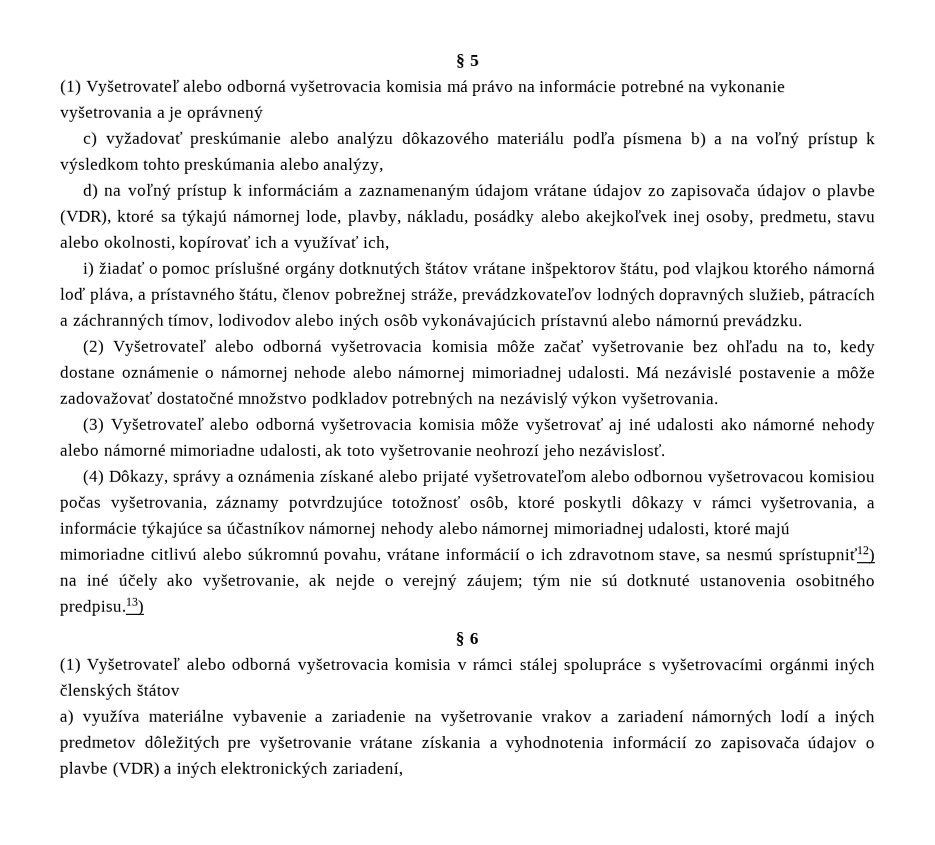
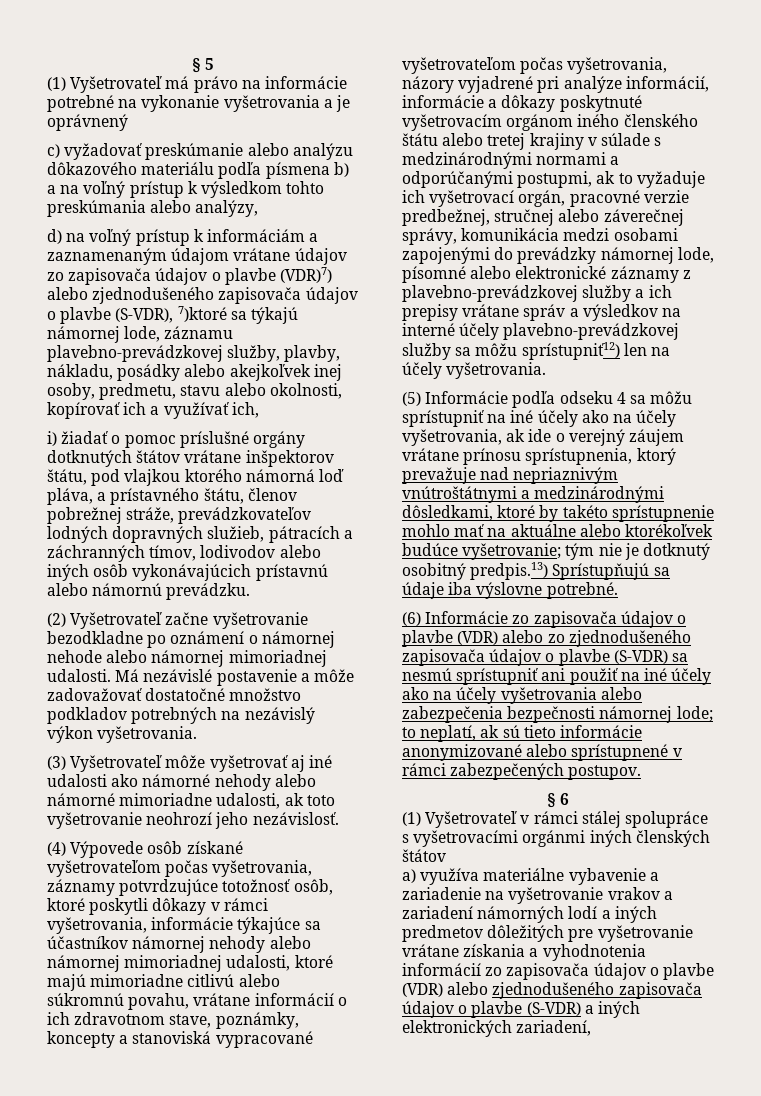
[183,79,443,96] alebo odborná vyšetrovacia komisia -> (163, 84) none
[60,209,156,226] (VDR), ktoré -> [279,267,332,283] [47,287,358,304] [47,306,227,324] (VDR)7) alebo zjednodušeného zapisovača údajov o plavbe (S-VDR), 7)ktoré
(343, 217) none -> [164,326,234,339] [47,345,281,362] záznamu plavebno-prevádzkovej služby,
[215,339,876,357] [60,365,200,378] alebo odborná vyšetrovacia komisia môže začať vyšetrovanie bez ohľadu na to, kedy dostane oznámenie -> [165,612,308,629] [47,631,245,648] začne vyšetrovanie bezodkladne po oznámení
[209,417,476,434] alebo odborná vyšetrovacia komisia -> (163, 763) none
[108,469,875,487] Dôkazy, správy a oznámenia získané alebo prijaté vyšetrovateľom alebo odbornou vyšetrovacou komisiou -> [70,841,243,858] [47,860,161,877] Výpovede osôb získané vyšetrovateľom
[866,500,876,509] a -> (147, 925) none
[705,546,875,565] [59,573,875,591] [59,597,144,616] sa nesmú sprístupniť12) na iné účely ako vyšetrovanie, ak nejde o verejný záujem; tým nie sú dotknuté ustanovenia osobitného predpisu.13) -> [215,1012,299,1029] [47,1031,313,1048] [402,57,668,74] [402,76,709,93] [402,95,642,112] [402,114,698,131] [402,133,662,150] [402,152,620,169] [402,171,705,188] [402,190,689,207] [402,209,684,226] [402,228,678,245] [402,247,714,264] [402,266,691,283] [402,285,672,302] [402,304,681,321] [402,323,680,340] [402,342,670,360] [402,362,547,379] [402,391,693,408] [402,410,677,427] [402,429,684,446] [402,448,676,465] [402,467,619,484] [402,486,665,503] [402,505,714,522] [402,524,713,537] [402,543,710,560] [402,562,670,580] [402,582,618,599] [402,611,686,628] [402,630,691,647] [402,649,688,666] [402,668,712,685] [402,687,642,704] [402,706,713,723] [402,725,642,742] [402,744,682,761] [402,763,642,780] poznámky, koncepty a stanoviská vypracované vyšetrovateľom počas vyšetrovania, názory vyjadrené pri analýze informácií, informácie a dôkazy poskytnuté vyšetrovacím orgánom iného členského štátu alebo tretej krajiny v súlade s medzinárodnými normami a odporúčanými postupmi, ak to vyžaduje ich vyšetrovací orgán, pracovné verzie predbežnej, stručnej alebo záverečnej správy, komunikácia medzi osobami zapojenými do prevádzky námornej lode, písomné alebo elektronické záznamy z plavebno-prevádzkovej služby a ich prepisy vrátane správ a výsledkov na interné účely plavebno-prevádzkovej služby sa môžu sprístupniť12) len na účely vyšetrovania. // (5) Informácie podľa odseku 4 sa môžu sprístupniť na iné účely ako na účely vyšetrovania, ak ide o verejný záujem vrátane prínosu sprístupnenia, ktorý prevažuje nad nepriaznivým vnútroštátnymi a medzinárodnými dôsledkami, ktoré by takéto sprístupnenie mohlo mať na aktuálne alebo ktorékoľvek budúce vyšetrovanie; tým nie je dotknutý osobitný predpis.13) Sprístupňujú sa údaje iba výslovne potrebné. // (6) Informácie zo zapisovača údajov o plavbe (VDR) alebo zo zjednodušeného zapisovača údajov o plavbe (S-VDR) sa nesmú sprístupniť ani použiť na iné účely ako na účely vyšetrovania alebo zabezpečenia bezpečnosti námornej lode; to neplatí, ak sú tieto informácie anonymizované alebo sprístupnené v rámci zabezpečených postupov.
[185,657,452,674] alebo odborná vyšetrovacia komisia -> (518, 819) none
(160, 769) none -> [447,982,702,999] [402,1001,581,1018] alebo zjednodušeného zapisovača údajov o plavbe (S-VDR)

